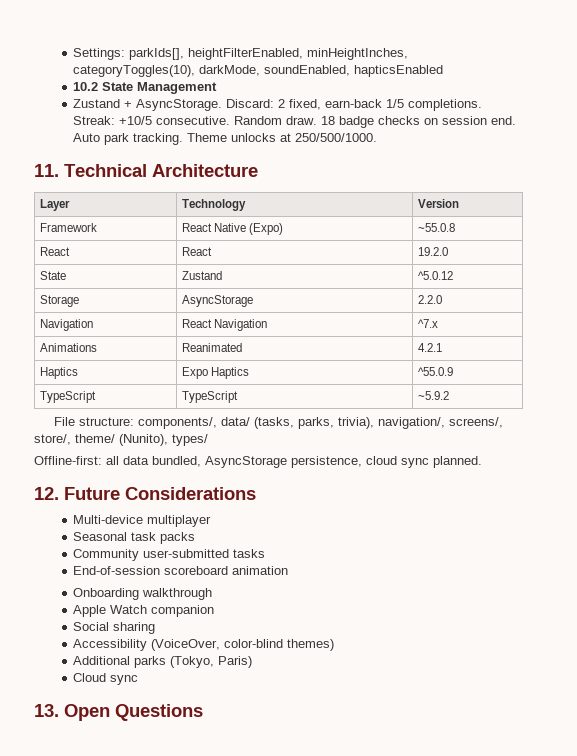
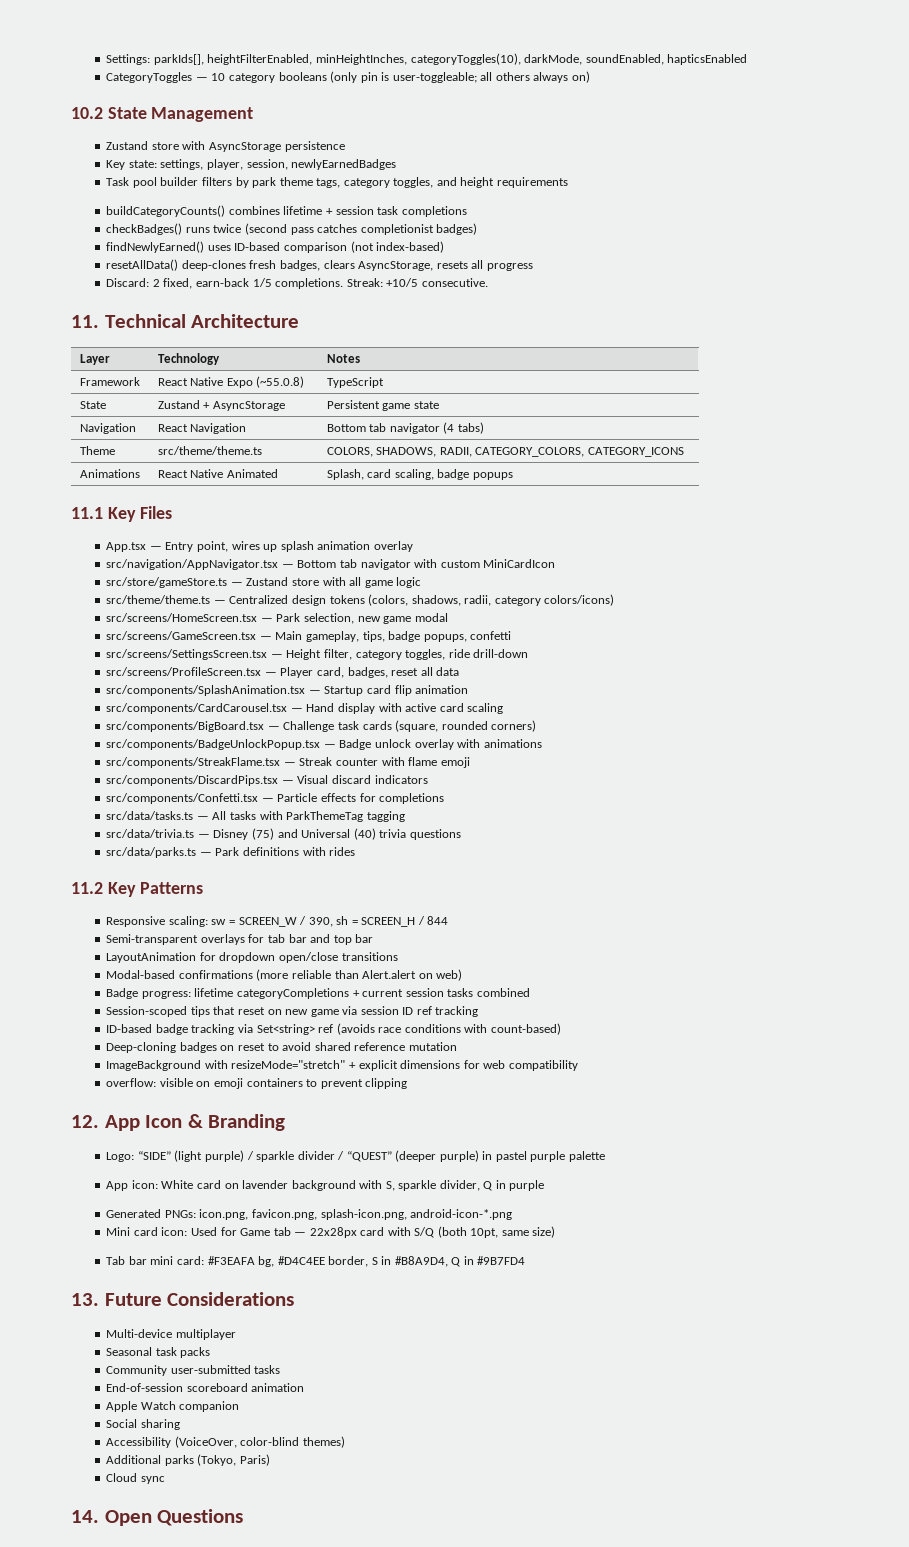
[73,82,218,94] [73,99,223,111] 10.2 State Management // Zustand + AsyncStorage. -> [106,71,590,83] [71,107,254,122] [106,141,345,152] [106,159,397,170] [106,177,568,188] [106,205,467,217] [106,223,478,235] [106,241,445,253] [106,259,533,271] CategoryToggles — 10 category booleans (only pin is user-toggleable; all others always on) // 10.2 State Management // Zustand store with AsyncStorage persistence // Key state: settings, player, session, newlyEarnedBadges // Task pool builder filters by park theme tags, category toggles, and height requirements // buildCategoryCounts() combines lifetime + session task completions // checkBadges() runs twice (second pass catches completionist badges) // findNewlyEarned() uses ID-based comparison (not index-based) // resetAllData() deep-clones fresh badges, clears AsyncStorage, resets all progress //
[234,116,517,128] [73,133,378,145] Random draw. 18 badge checks on session end. Auto park tracking. Theme unlocks at 250/500/1000. -> (488, 282) none
[418,199,460,208] Version -> [326,354,360,363] Notes
[249,223,284,235] [418,223,456,232] [40,247,71,256] [182,247,213,256] [418,247,449,256] (Expo) | ~55.0.8 // React | React | 19.2.0 -> [226,376,305,388] [326,377,384,388] Expo (~55.0.8) | TypeScript
[418,271,454,280] [40,295,80,307] | ^5.0.12 // Storage | -> [203,402,211,409] +
[418,295,443,304] 2.2.0 -> [326,400,439,411] Persistent game state
[418,319,439,328] [40,343,98,352] [182,343,243,352] [418,343,443,352] [40,367,79,379] [182,367,250,379] [418,367,454,376] [40,391,97,403] [182,391,239,403] [418,391,450,400] [53,417,503,429] [34,434,208,446] [34,456,482,468] [34,487,59,500] ^7.x // Animations | Reanimated | 4.2.1 // Haptics | Expo Haptics | ^55.0.9 // TypeScript | TypeScript | ~5.9.2 // File structure: components/, data/ (tasks, parks, trivia), navigation/, screens/, store/, theme/ (Nunito), types/ // Offline-first: all data bundled, AsyncStorage persistence, cloud sync planned. // 12. -> [326,422,484,434] [79,446,115,455] [157,446,262,455] [326,447,684,457] [79,469,140,478] [157,469,278,478] [326,469,513,480] [71,506,173,522] [106,541,413,552] [106,559,556,570] [106,577,422,588] [106,594,615,606] [106,613,448,624] [106,631,512,642] [106,649,529,660] [106,667,460,678] [106,685,469,696] [106,703,504,714] [106,720,537,732] [106,739,542,750] [106,757,470,768] [106,775,428,786] [106,793,445,804] [106,811,405,822] [106,828,461,840] [106,847,356,858] [71,882,204,897] [106,916,449,927] [106,934,374,945] [106,952,398,963] [106,969,463,981] [106,988,530,999] [106,1006,479,1017] [106,1023,561,1035] [106,1042,457,1053] [106,1060,578,1071] [106,1078,408,1089] [71,1114,286,1131] [106,1150,605,1162] [106,1180,545,1191] [106,1209,513,1220] [106,1226,556,1238] [106,1256,526,1267] [71,1293,99,1306] Bottom tab navigator (4 tabs) // Theme | src/theme/theme.ts | COLORS, SHADOWS, RADII, CATEGORY_COLORS, CATEGORY_ICONS // Animations | React Native Animated | Splash, card scaling, badge popups // 11.1 Key Files // App.tsx — Entry point, wires up splash animation overlay // src/navigation/AppNavigator.tsx — Bottom tab navigator with custom MiniCardIcon // src/store/gameStore.ts — Zustand store with all game logic // src/theme/theme.ts — Centralized design tokens (colors, shadows, radii, category colors/icons) // src/screens/HomeScreen.tsx — Park selection, new game modal // src/screens/GameScreen.tsx — Main gameplay, tips, badge popups, confetti // src/screens/SettingsScreen.tsx — Height filter, category toggles, ride drill-down // src/screens/ProfileScreen.tsx — Player card, badges, reset all data // src/components/SplashAnimation.tsx — Startup card flip animation // src/components/CardCarousel.tsx — Hand display with active card scaling // src/components/BigBoard.tsx — Challenge task cards (square, rounded corners) // src/components/BadgeUnlockPopup.tsx — Badge unlock overlay with animations // src/components/StreakFlame.tsx — Streak counter with flame emoji // src/components/DiscardPips.tsx — Visual discard indicators // src/components/Confetti.tsx — Particle effects for completions // src/data/tasks.ts — All tasks with ParkThemeTag tagging // src/data/trivia.ts — Disney (75) and Universal (40) trivia questions // src/data/parks.ts — Park definitions with rides // 11.2 Key Patterns // Responsive scaling: sw = SCREEN_W / 390, sh = SCREEN_H / 844 // Semi-transparent overlays for tab bar and top bar // LayoutAnimation for dropdown open/close transitions // Modal-based confirmations (more reliable than Alert.alert on web) // Badge progress: lifetime categoryCompletions + current session tasks combined // Session-scoped tips that reset on new game via session ID ref tracking // ID-based badge tracking via Set<string> ref (avoids race conditions with count-based) // Deep-cloning badges on reset to avoid shared reference mutation // ImageBackground with resizeMode="stretch" + explicit dimensions for web compatibility // overflow: visible on emoji containers to prevent clipping // 12. App Icon & Branding // Logo: “SIDE” (light purple) / sparkle divider / “QUEST” (deeper purple) in pastel purple palette // App icon: White card on lavender background with S, sparkle divider, Q in purple // Generated PNGs: icon.png, favicon.png, splash-icon.png, android-icon-*.png // Mini card icon: Used for Game tab — 22x28px card with S/Q (both 10pt, same size) // Tab bar mini card: #F3EAFA bg, #D4C4EE border, S in #B8A9D4, Q in #9B7FD4 // 13.
[73,588,213,600] // Onboarding walkthrough -> (305, 1387) none
[34,704,59,717] 13. -> [71,1510,99,1523] 14.

